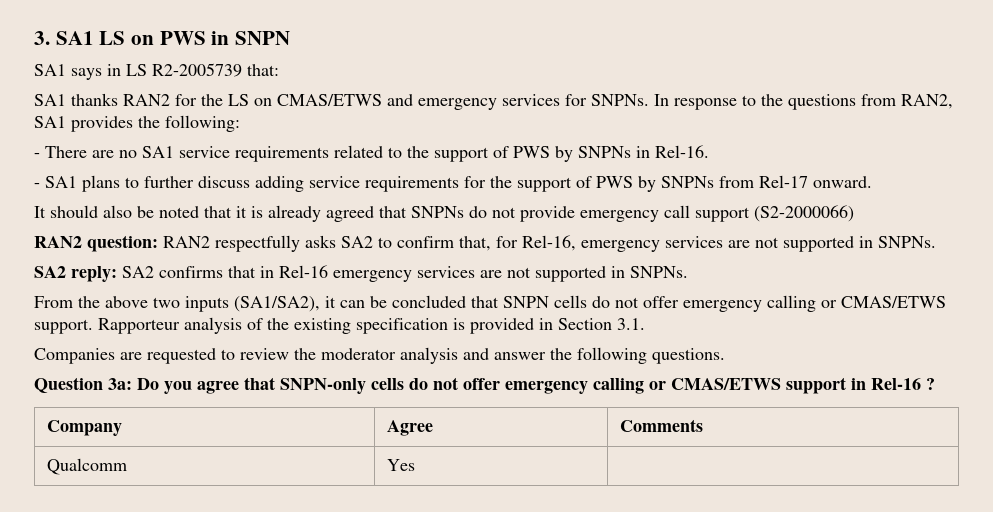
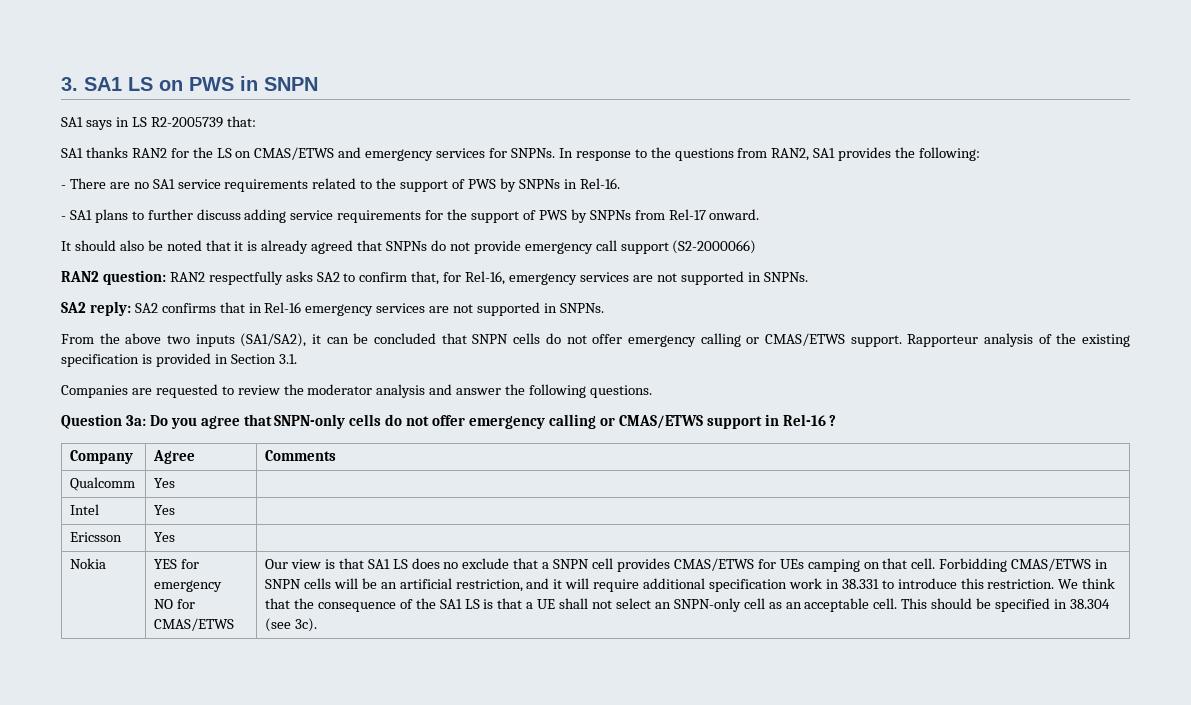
(416, 465) none -> [70,504,100,515] [154,505,176,515] [70,532,123,542] [154,532,176,542] [70,558,107,569] [154,559,199,569] [154,580,223,592] [154,599,195,609] [154,618,235,631] [265,558,1109,572] [265,578,1116,592] [265,598,1110,612] [265,618,317,632] // Intel | Yes | // Ericsson | Yes | // Nokia | YES for emergency // NO for CMAS/ETWS | Our view is that SA1 LS does no exclude that a SNPN cell provides CMAS/ETWS for UEs camping on that cell. Forbidding CMAS/ETWS in SNPN cells will be an artificial restriction, and it will require additional specification work in 38.331 to introduce this restriction. We think that the consequence of the SA1 LS is that a UE shall not select an SNPN-only cell as an acceptable cell. This should be specified in 38.304 (see 3c).

